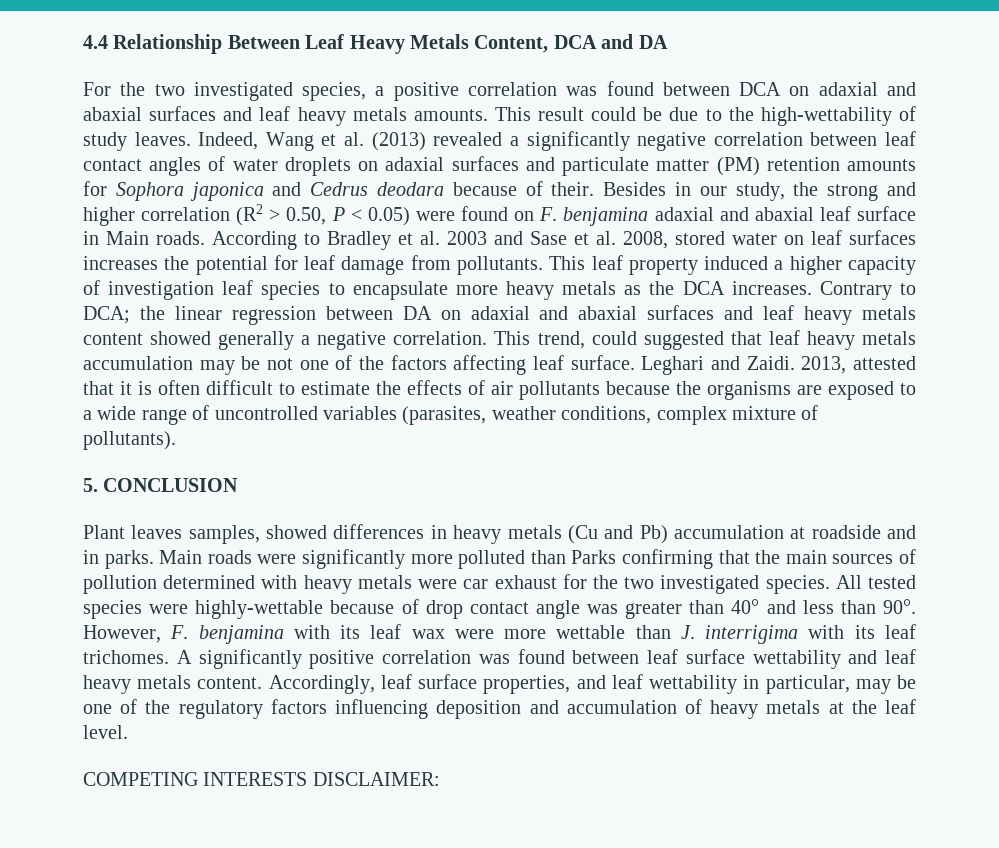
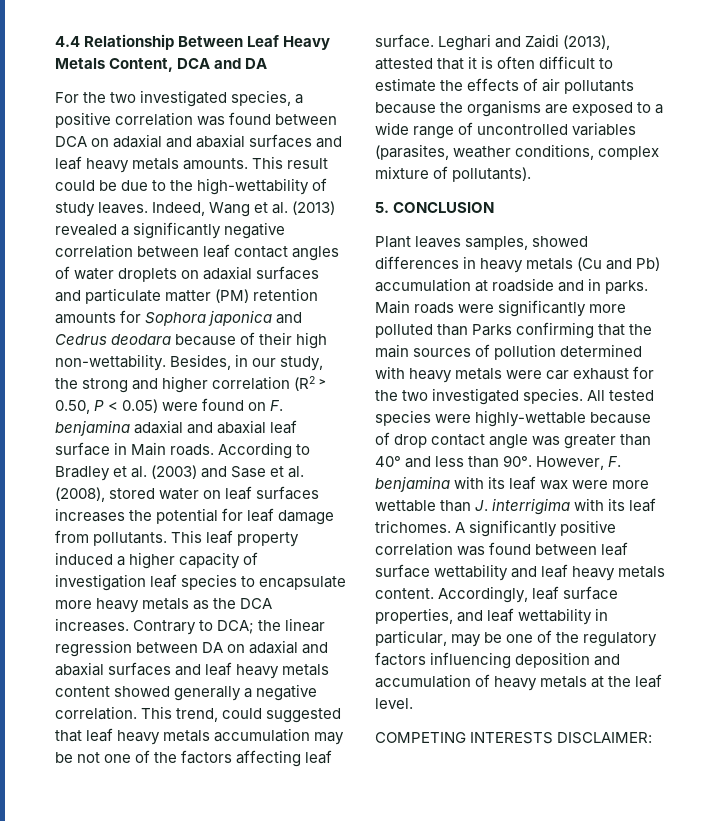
[551,182,667,196] their. Besides -> [259,332,328,349] [55,354,232,371] their high non-wettability. Besides,
[447,231,487,245] 2003 -> [151,465,198,479] (2003)
[623,231,668,249] 2008, -> [55,487,105,502] (2008),
[746,356,847,374] Zaidi. 2013, -> [525,34,611,50] Zaidi (2013),

